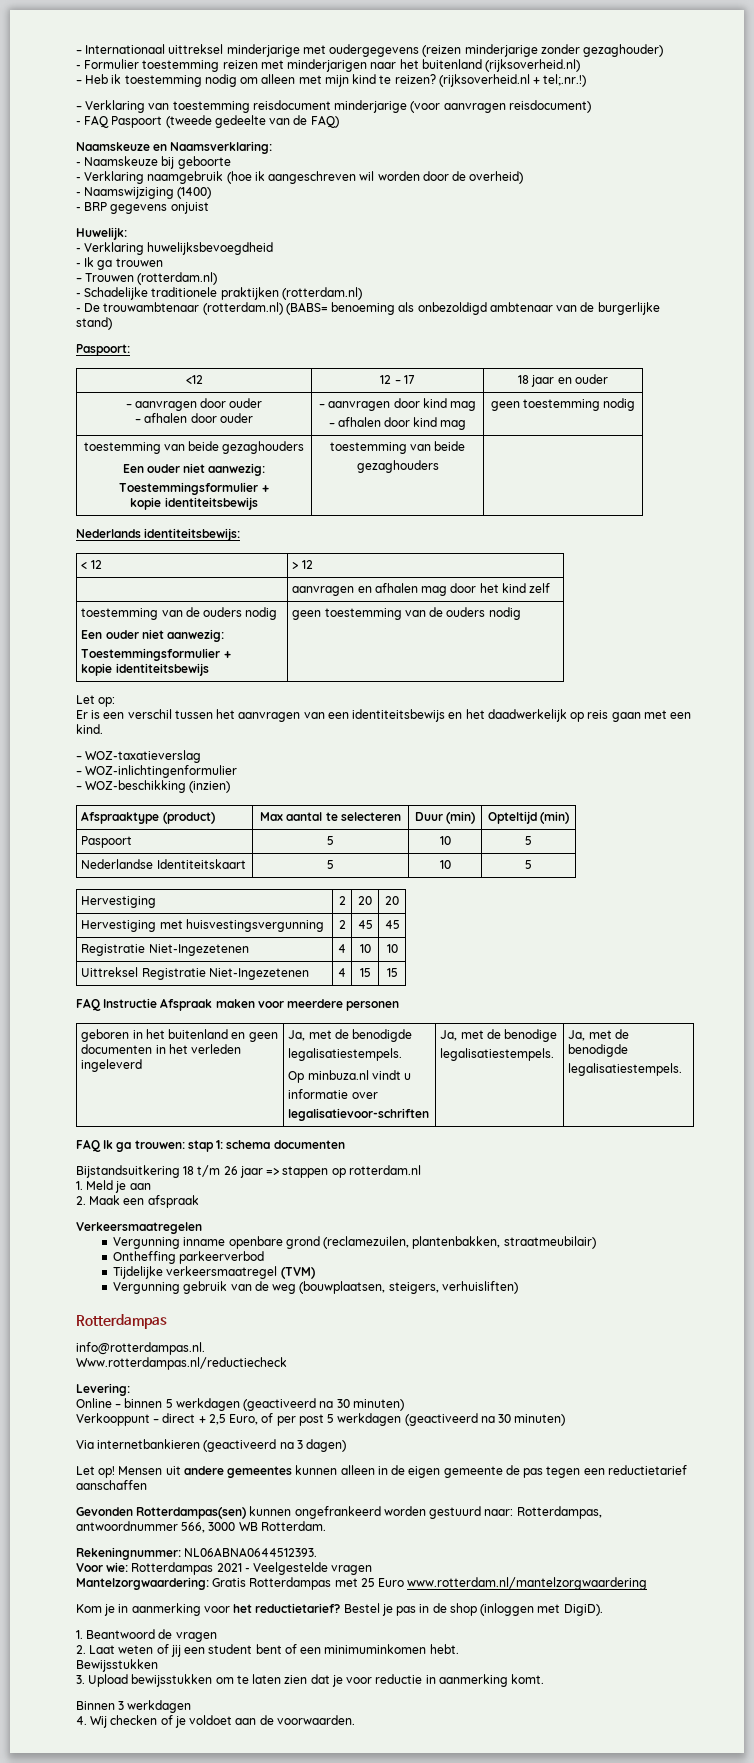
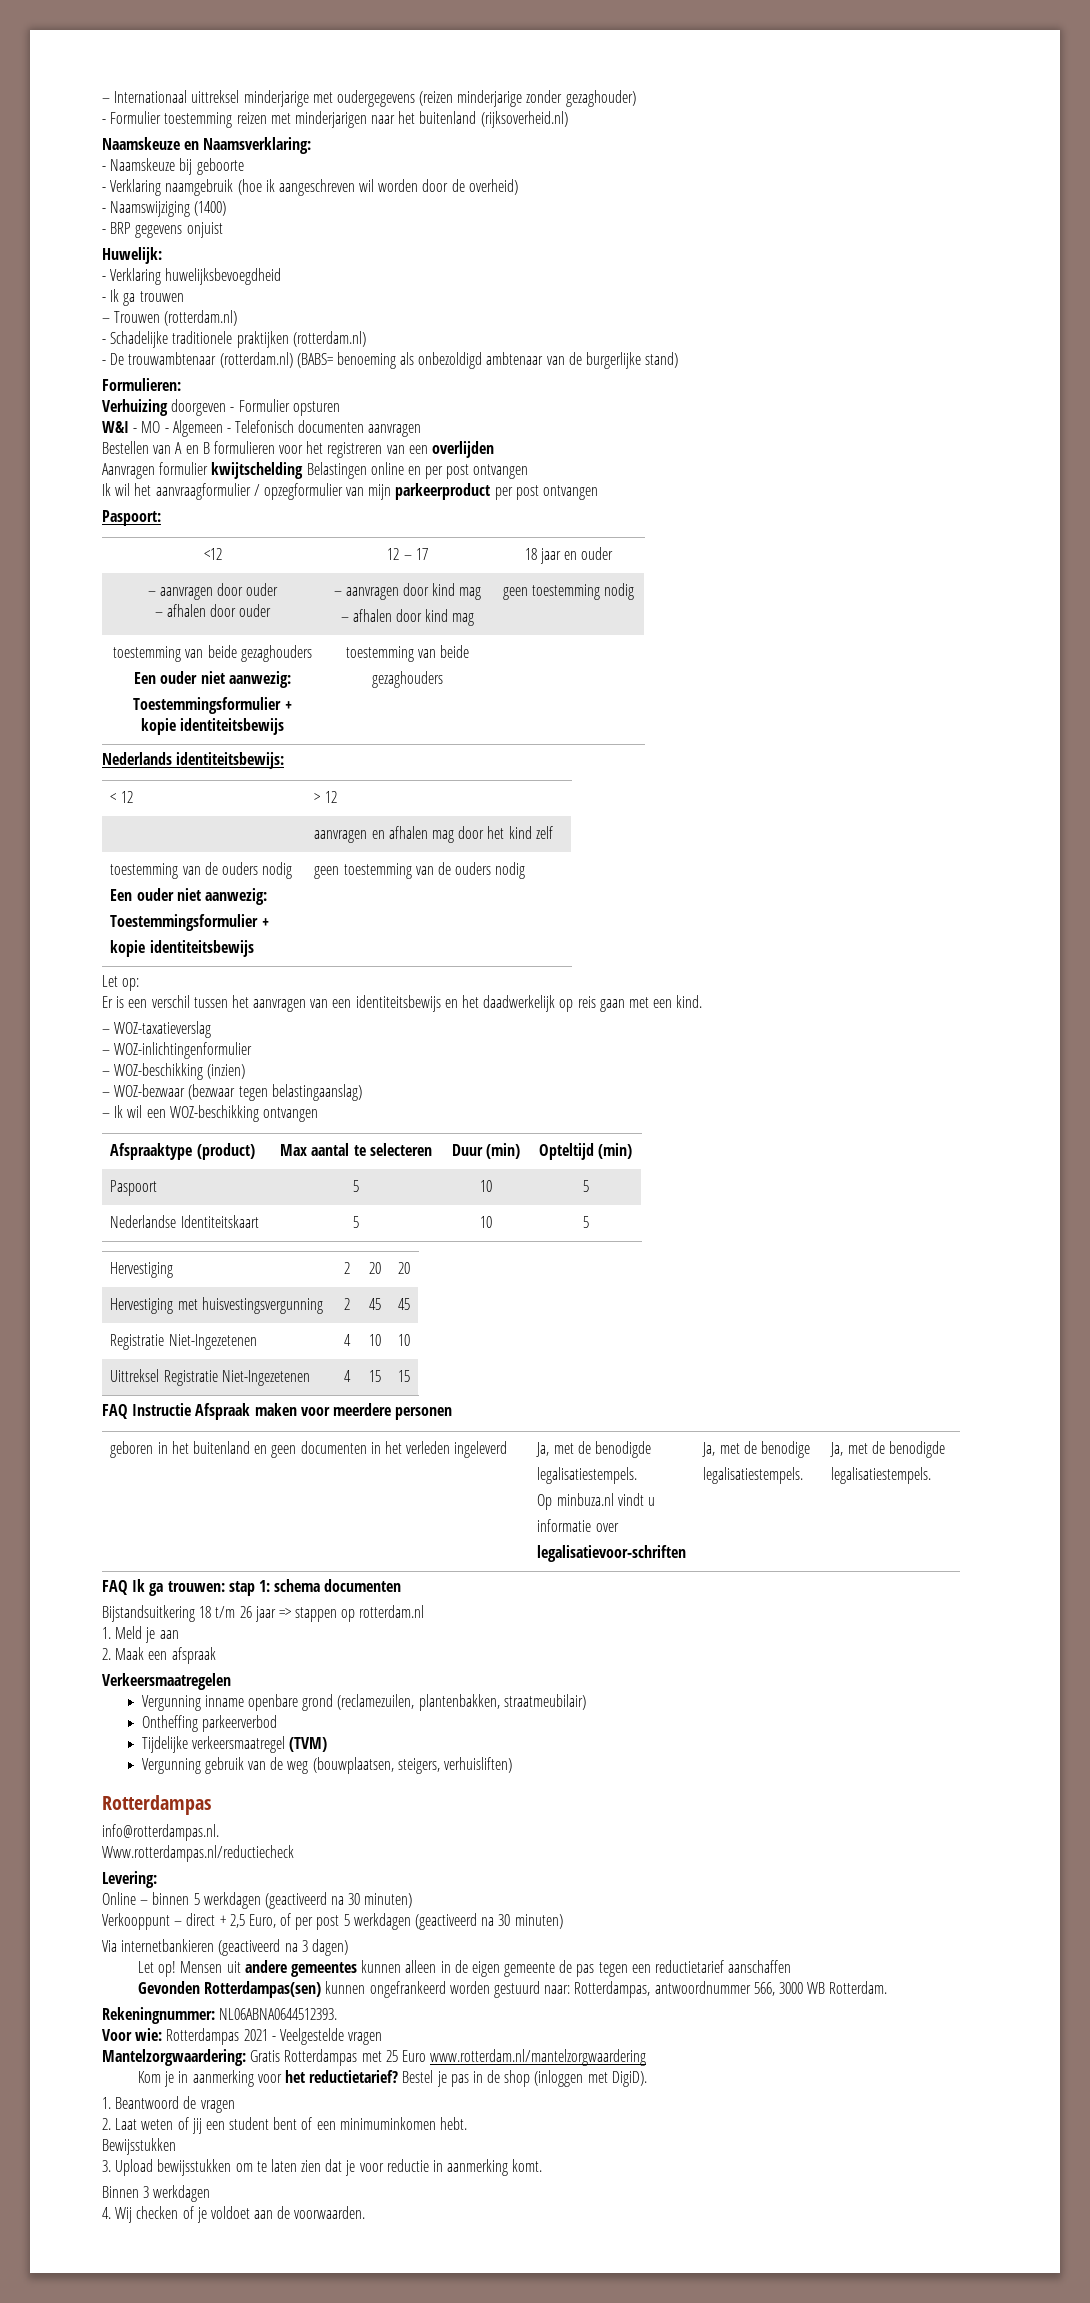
[76,74,587,87] [76,100,591,113] [76,115,339,128] // – Heb ik toestemming nodig om alleen met mijn kind te reizen? (rijksoverheid.nl + tel;.nr.!) // – Verklaring van toestemming reisdocument minderjarige (voor aanvragen reisdocument) // - FAQ Paspoort (tweede gedeelte van de FAQ) -> (568, 119) none
(112, 323) none -> [102,378,181,391] [102,399,340,416] [102,420,422,437] [102,441,495,458] [102,462,529,479] [102,483,599,500] // Formulieren: // Verhuizing doorgeven - Formulier opsturen // W&I - MO - Algemeen - Telefonisch documenten aanvragen // Bestellen van A en B formulieren voor het registreren van een overlijden // Aanvragen formulier kwijtschelding Belastingen online en per post ontvangen // Ik wil het aanvraagformulier / opzegformulier van mijn parkeerproduct per post ontvangen
(231, 787) none -> [102,1084,362,1101] [102,1105,318,1122] // – WOZ-bezwaar (bezwaar tegen belastingaanslag) // – Ik wil een WOZ-beschikking ontvangen

